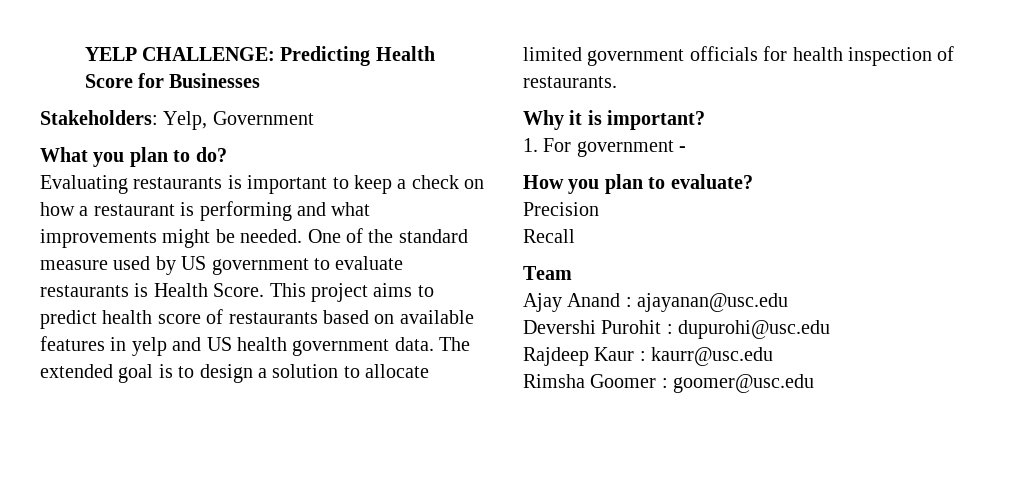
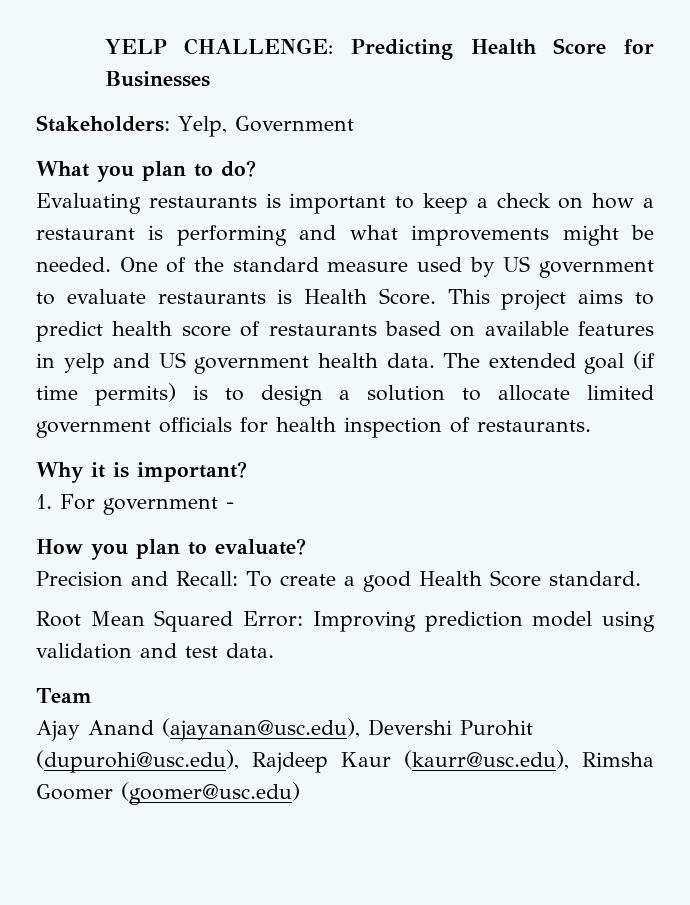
[237,337,390,356] health government -> [194,353,378,374] government health
(154, 373) none -> [633,351,656,370] [36,383,176,406] (if time permits)
[523,229,575,243] [523,266,572,280] [523,293,789,312] [523,320,831,339] [523,347,774,366] [523,374,815,393] // Recall // Team // Ajay Anand : ajayanan@usc.edu // Devershi Purohit : dupurohi@usc.edu // Rajdeep Kaur : kaurr@usc.edu // Rimsha Goomer : goomer@usc.edu -> [131,570,641,592] [36,610,655,632] [36,643,274,659] [36,688,92,703] [36,718,533,741] [36,750,654,773] [36,782,300,805] and Recall: To create a good Health Score standard. // Root Mean Squared Error: Improving prediction model using validation and test data. // Team // Ajay Anand (ajayanan@usc.edu), Devershi Purohit (dupurohi@usc.edu), Rajdeep Kaur (kaurr@usc.edu), Rimsha Goomer (goomer@usc.edu)

